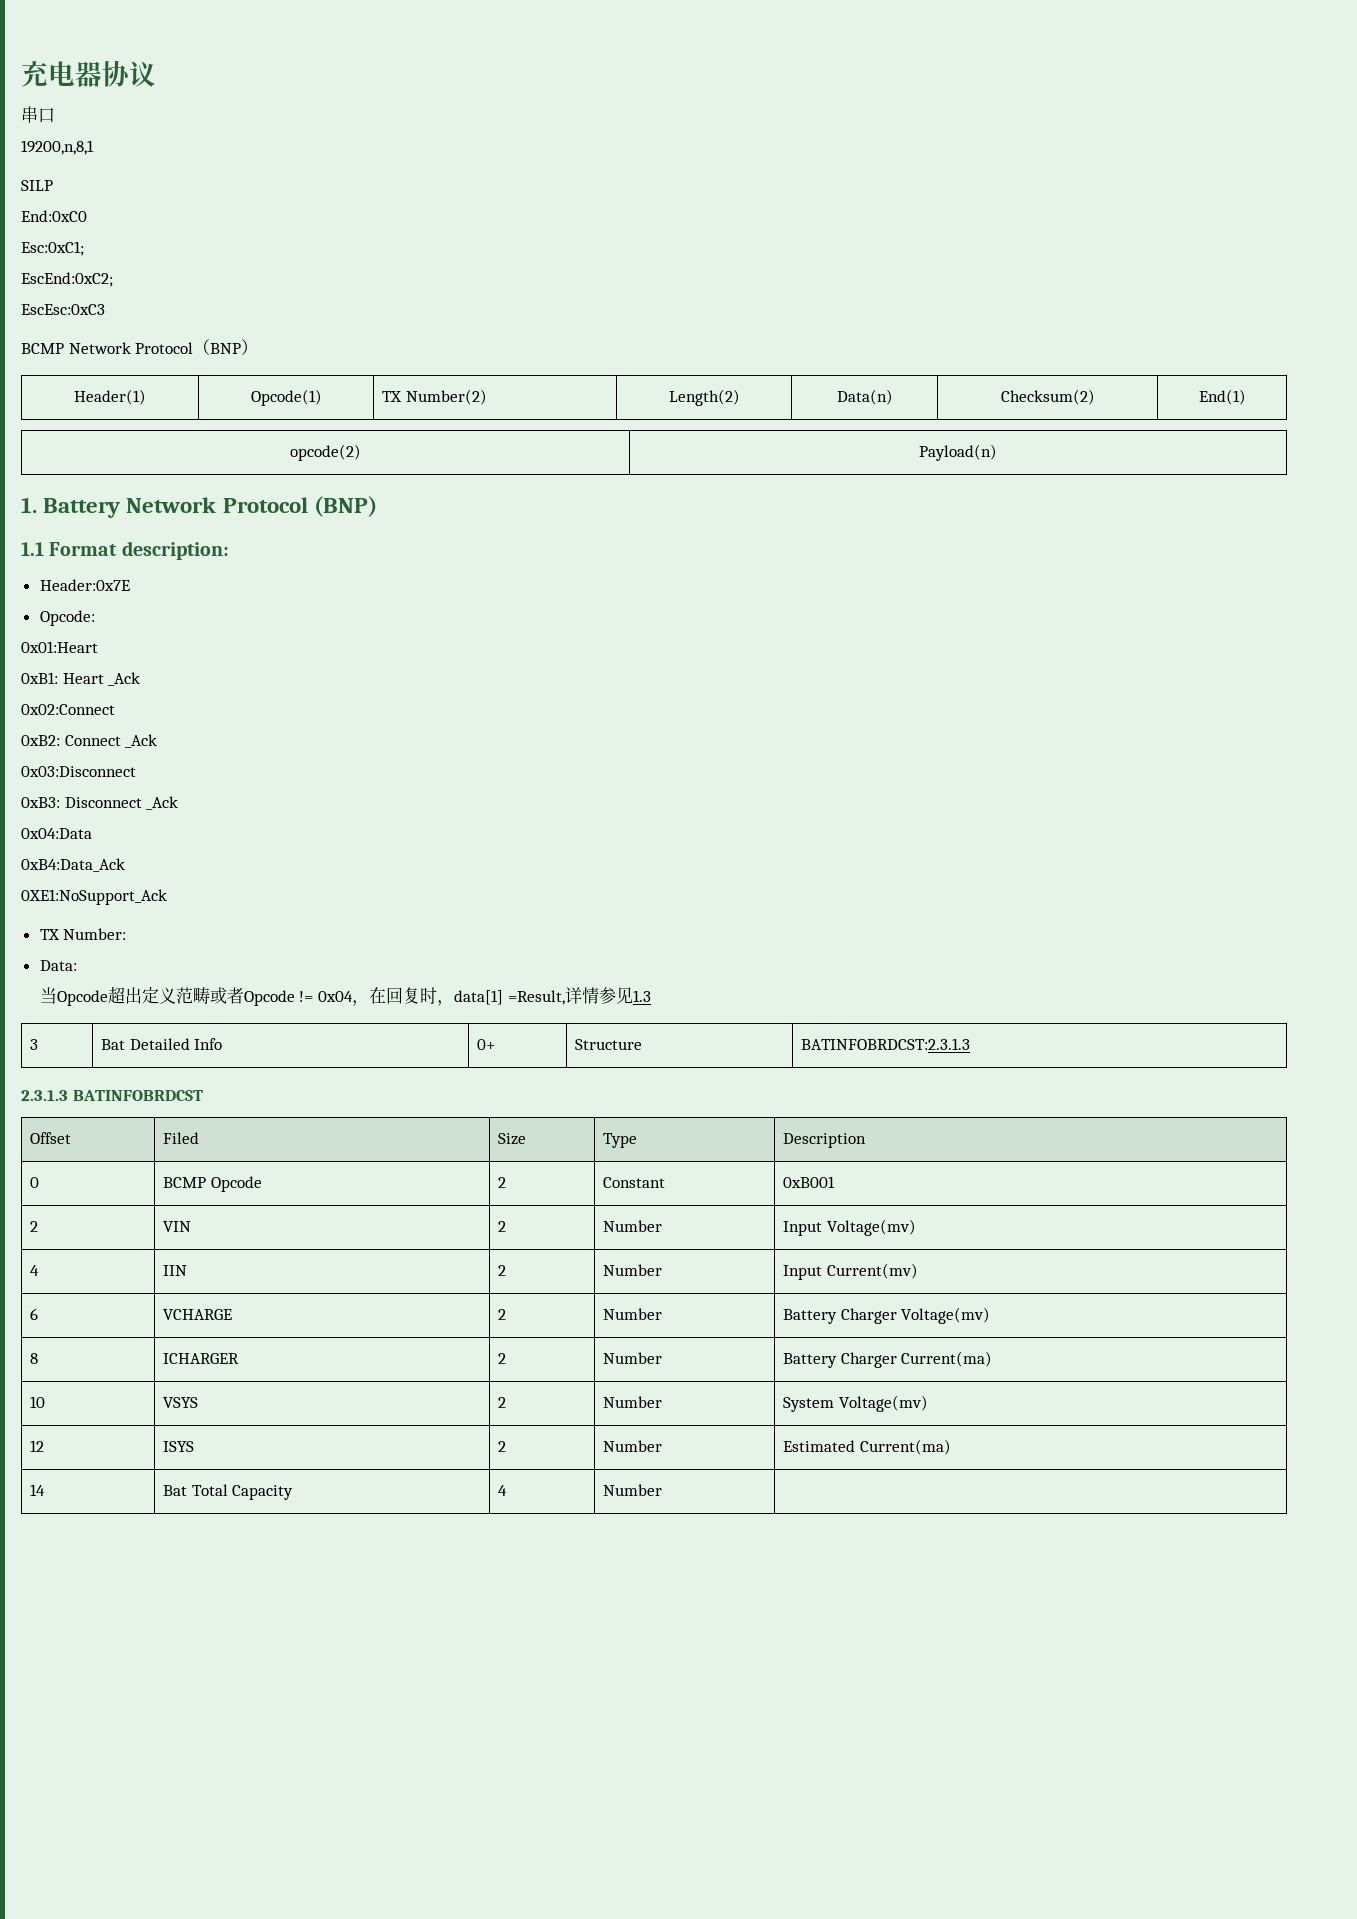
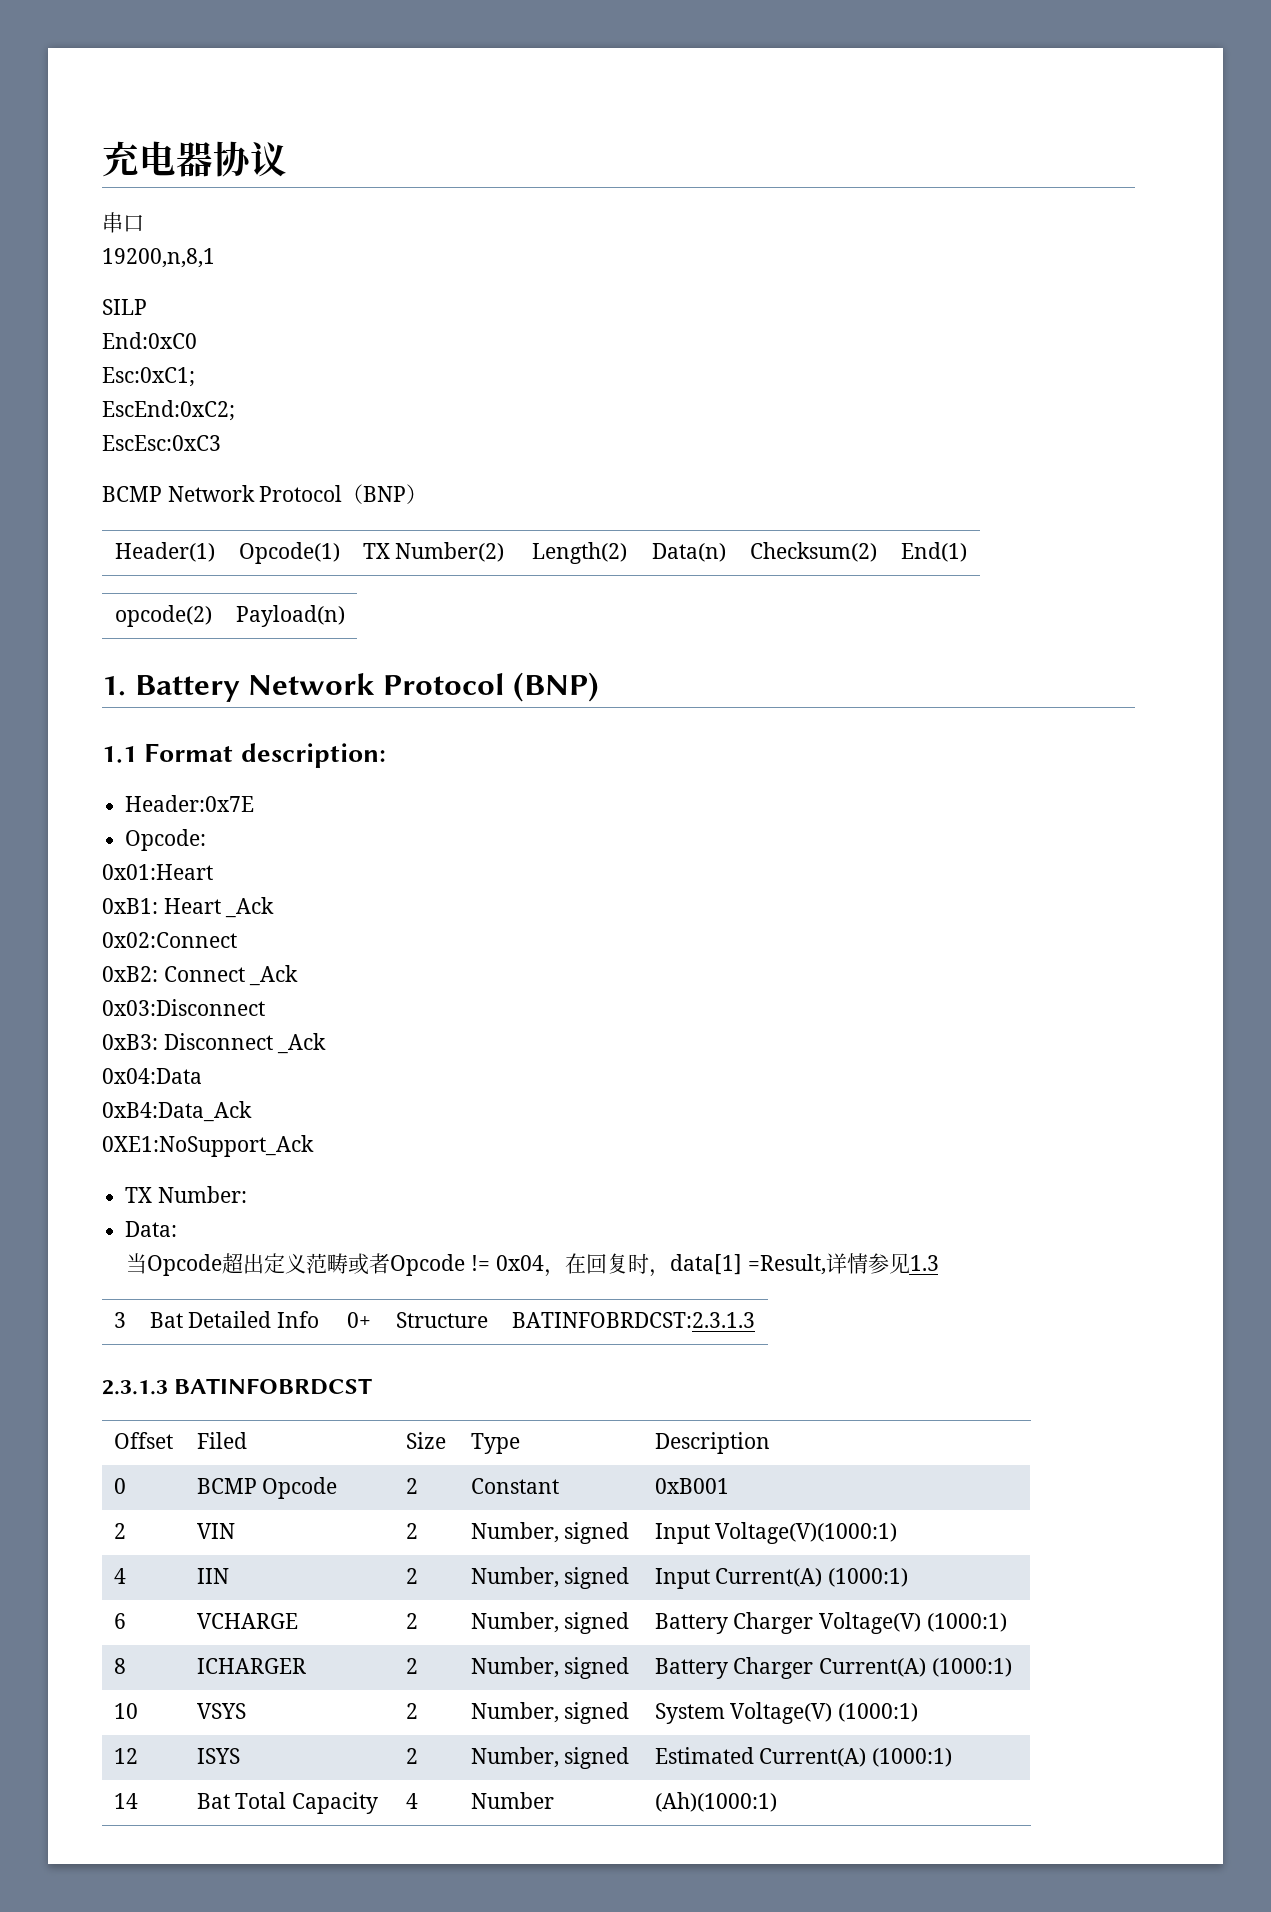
[603,1220,663,1232] [783,1219,916,1236] Number | Input Voltage(mv) -> [470,1522,630,1544] [654,1522,898,1544] Number, signed | Input Voltage(V)(1000:1)
[603,1264,663,1276] [783,1263,918,1280] Number | Input Current(mv) -> [470,1567,630,1589] [654,1568,909,1589] Number, signed | Input Current(A) (1000:1)
[603,1308,663,1320] [783,1307,991,1324] Number | Battery Charger Voltage(mv) -> [470,1612,630,1634] [654,1612,1007,1634] Number, signed | Battery Charger Voltage(V) (1000:1)
[603,1352,663,1364] [783,1351,993,1368] Number | Battery Charger Current(ma) -> [470,1657,630,1679] [654,1657,1012,1679] Number, signed | Battery Charger Current(A) (1000:1)
[603,1396,663,1408] Number -> [470,1702,630,1724] Number, signed
[838,1395,928,1412] Voltage(mv) -> [730,1702,919,1724] Voltage(V) (1000:1)
[603,1440,663,1452] Number -> [470,1747,630,1769] Number, signed
[859,1439,951,1455] Current(ma) -> [759,1748,953,1767] Current(A) (1000:1)
(663, 1490) none -> [654,1792,777,1812] (Ah)(1000:1)

